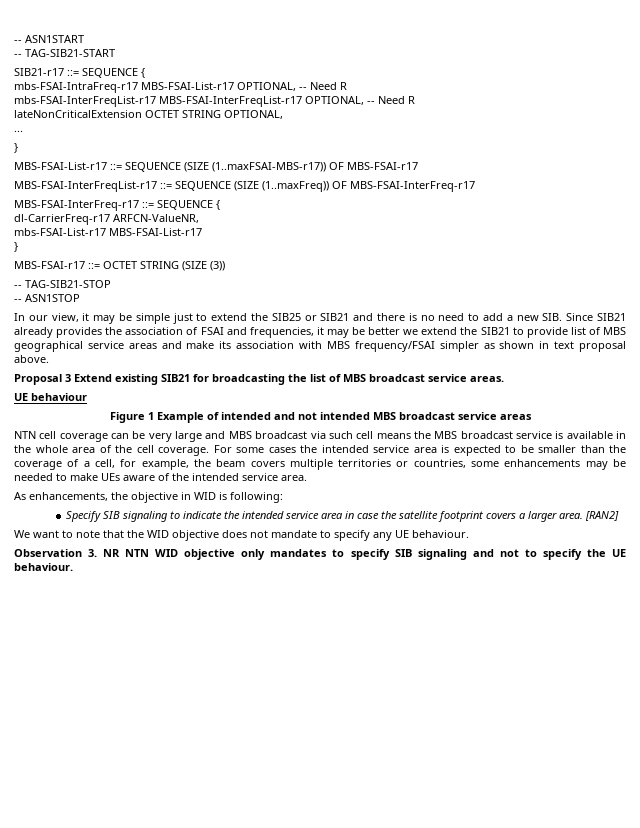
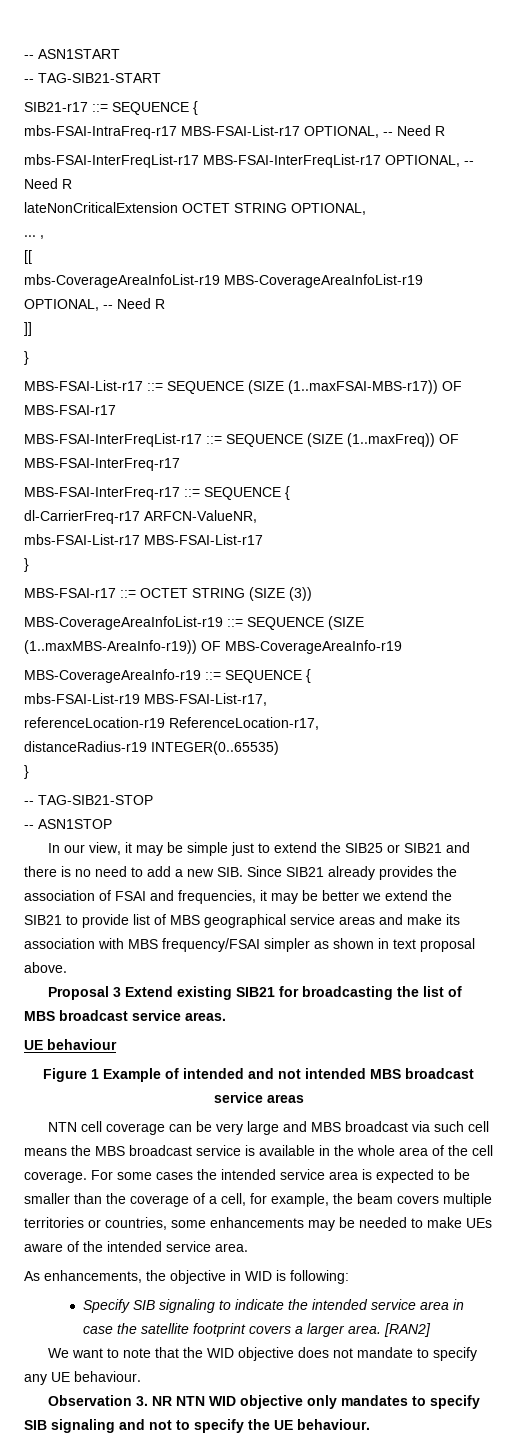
(23, 131) none -> [40,235,44,239] [24,250,32,264] [24,274,423,288] [24,298,165,311] [24,322,32,336] , // [[ // mbs-CoverageAreaInfoList-r19 MBS-CoverageAreaInfoList-r19 OPTIONAL, -- Need R // ]]
(225, 266) none -> [24,616,364,630] [24,640,402,654] [24,669,311,683] [24,693,267,706] [24,717,319,730] [24,741,279,755] [24,765,29,779] // MBS-CoverageAreaInfoList-r19 ::= SEQUENCE (SIZE (1..maxMBS-AreaInfo-r19)) OF MBS-CoverageAreaInfo-r19 // MBS-CoverageAreaInfo-r19 ::= SEQUENCE { // mbs-FSAI-List-r19 MBS-FSAI-List-r17, // referenceLocation-r19 ReferenceLocation-r17, // distanceRadius-r19 INTEGER(0..65535) // }

